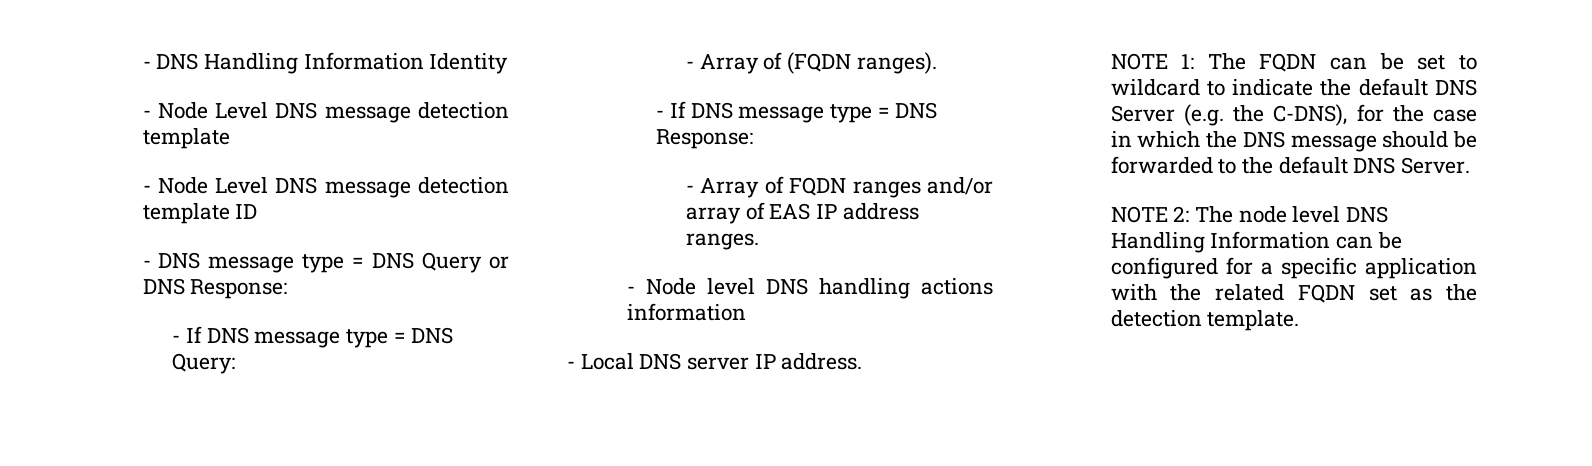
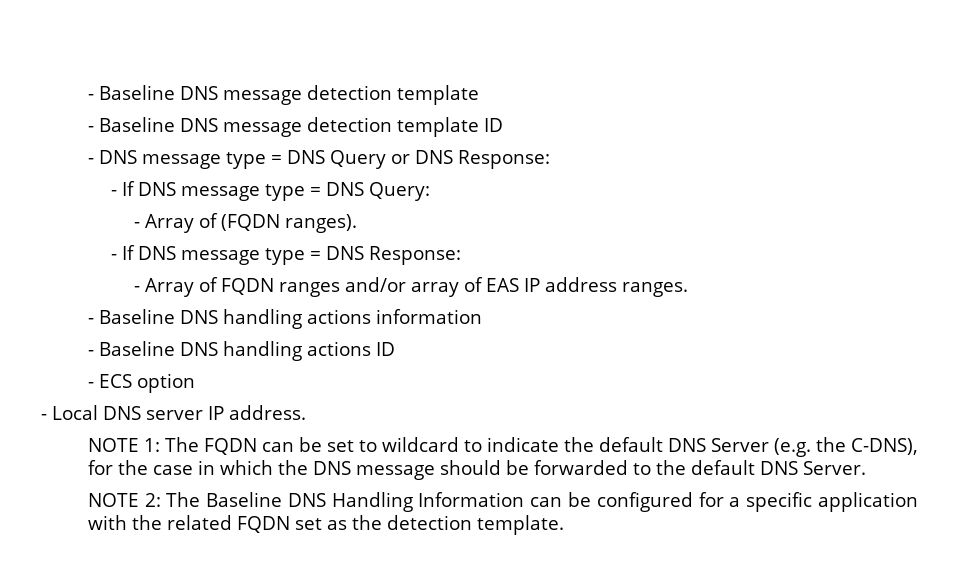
[142,52,509,74] [142,102,269,119] - DNS Handling Information Identity // - Node Level -> [87,85,175,100] - Baseline
[157,177,269,194] Node Level -> [98,117,175,132] Baseline
[645,278,755,295] Node level -> [98,309,175,324] Baseline
(746, 312) none -> [87,341,395,361] [87,373,195,393] // - Baseline DNS handling actions ID // - ECS option
[1238,206,1341,223] node level -> [206,492,283,507] Baseline

